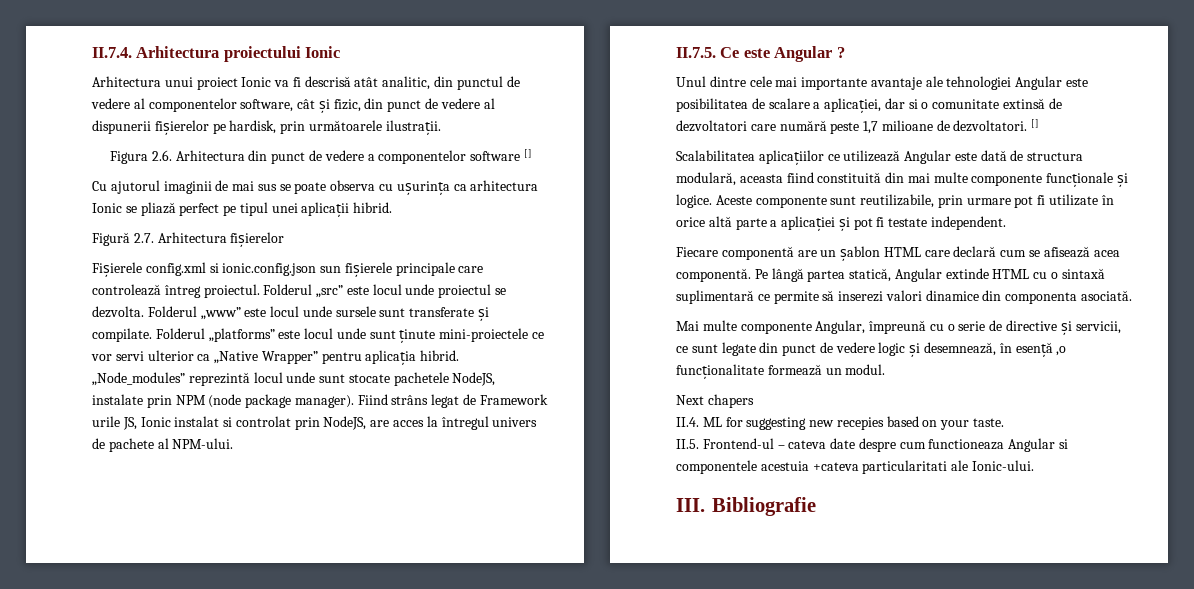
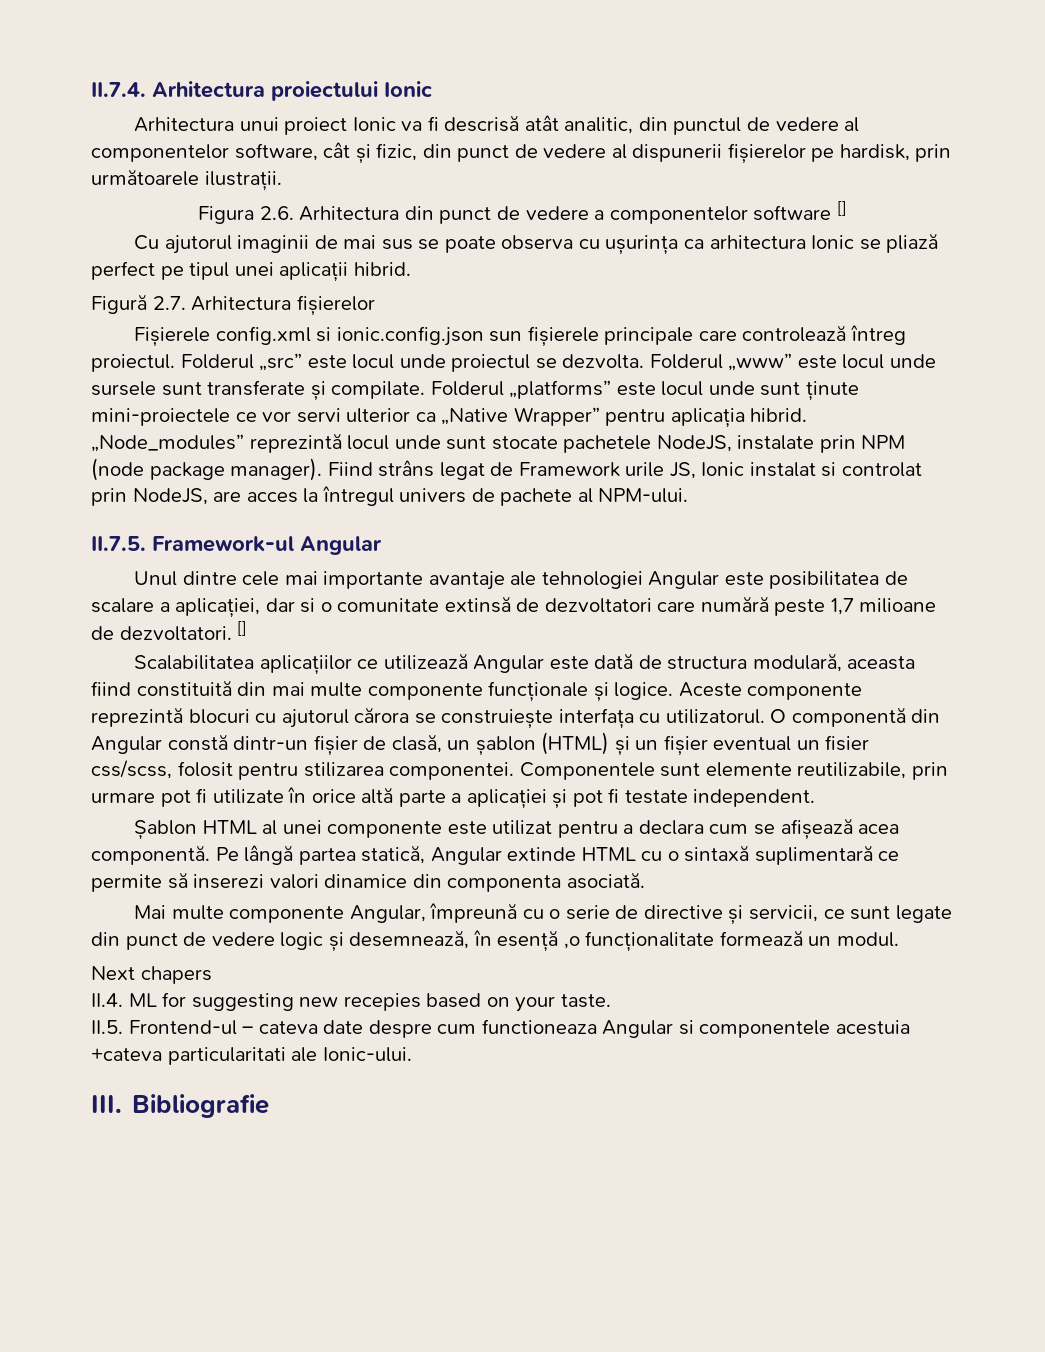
[720,46,845,62] Ce este Angular ? -> [152,536,382,555] Framework-ul Angular
[830,196,857,205] sunt -> [91,707,941,729] [91,732,870,756] [91,760,792,780] reprezintă blocuri cu ajutorul cărora se construiește interfața cu utilizatorul. O componentă din Angular constă dintr-un fișier de clasă, un șablon (HTML) și un fișier eventual un fisier css/scss, folosit pentru stilizarea componentei. Componentele sunt elemente
[676,246,997,261] Fiecare componentă are un șablon HTML care declară -> [134,820,704,840] Șablon HTML al unei componente este utilizat pentru a declara
[1043,246,1090,258] afisează -> [780,818,853,840] afișează

